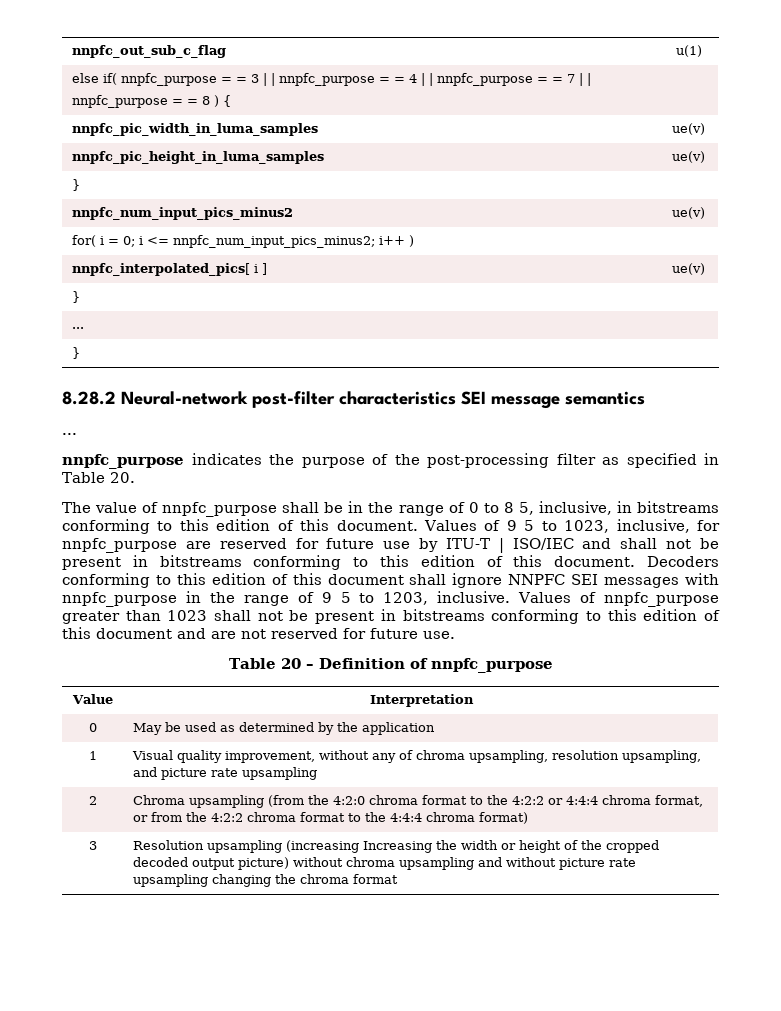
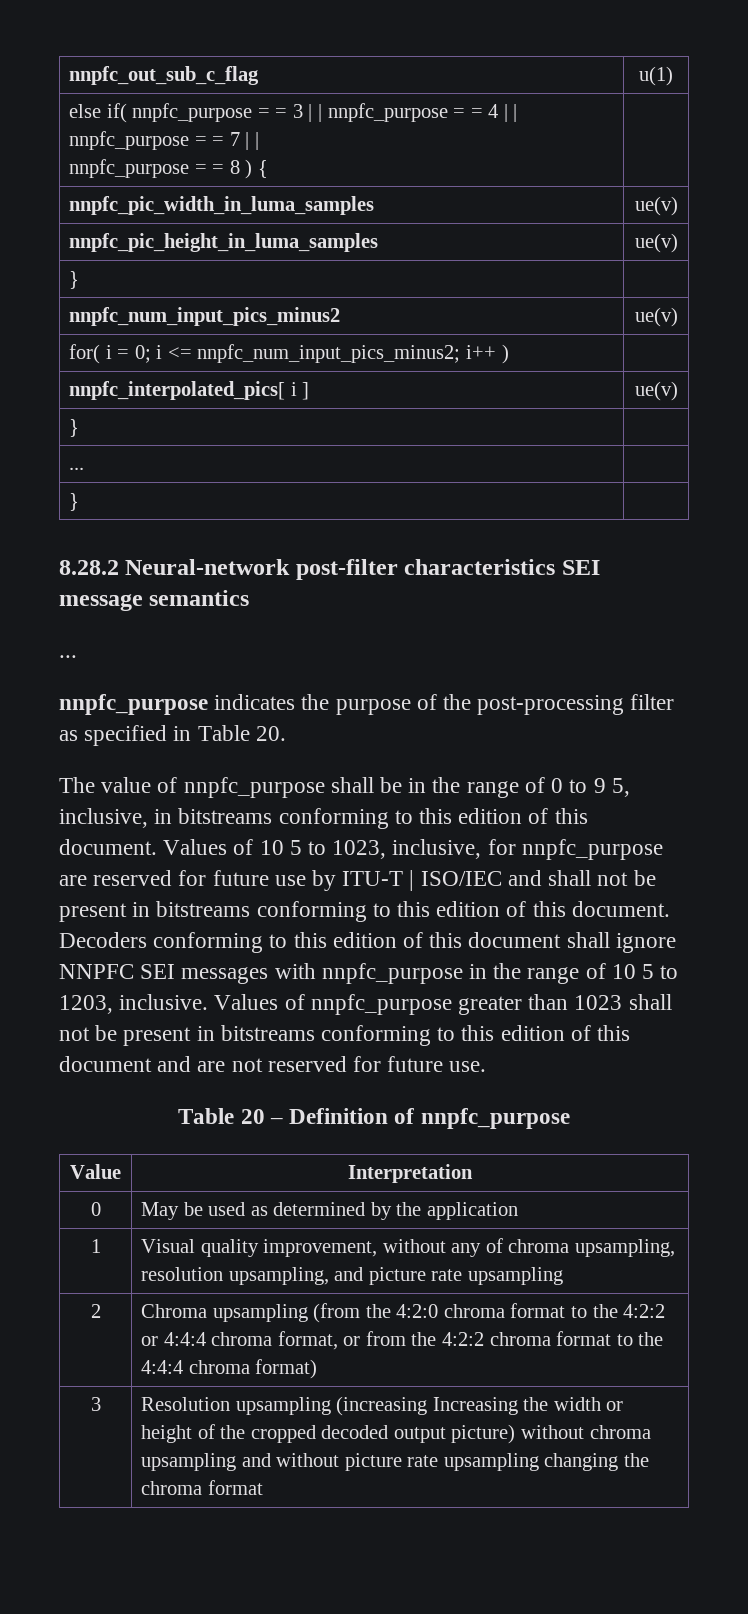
[503,502,514,513] 8 -> [593,778,606,793] 9
[506,520,517,531] 9 -> [259,840,284,855] 10
[321,592,332,603] 9 -> [611,964,636,979] 10

